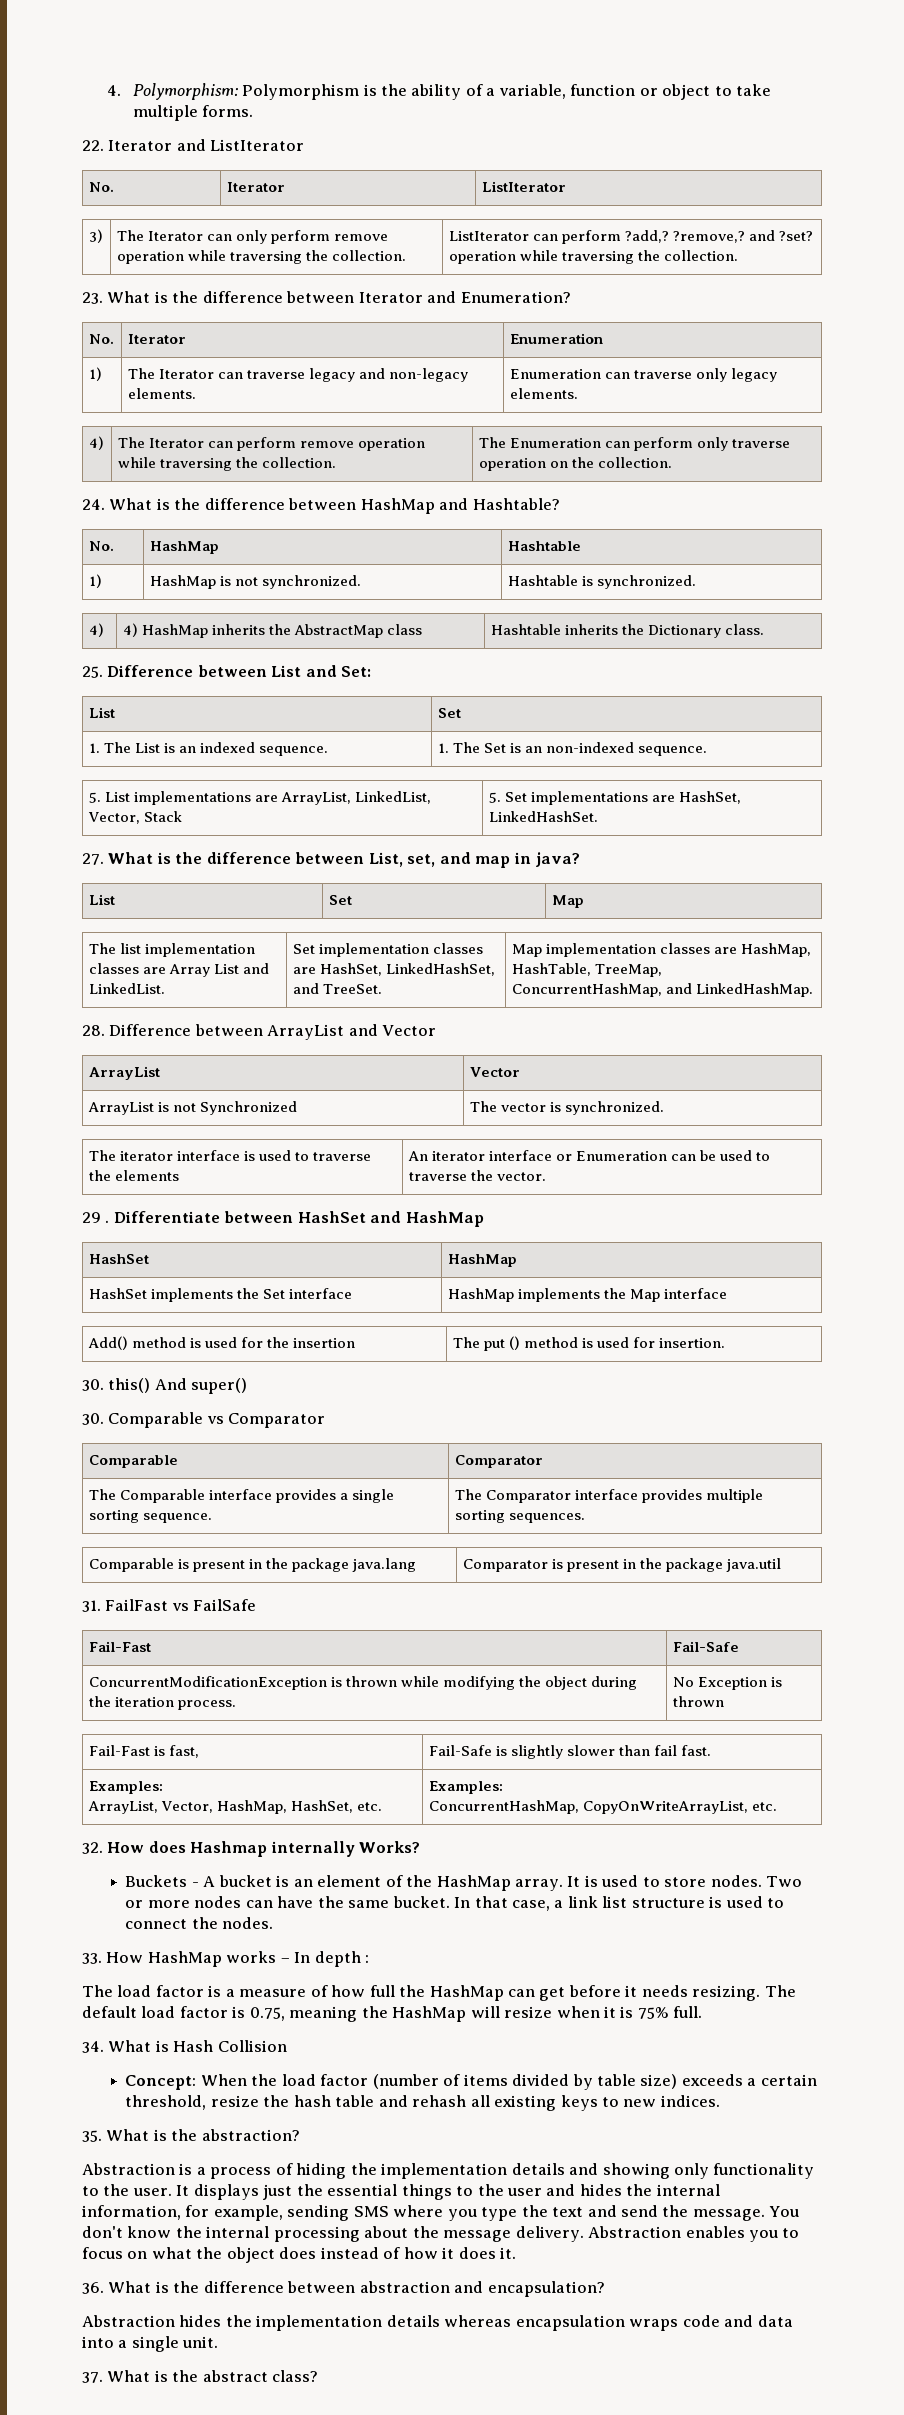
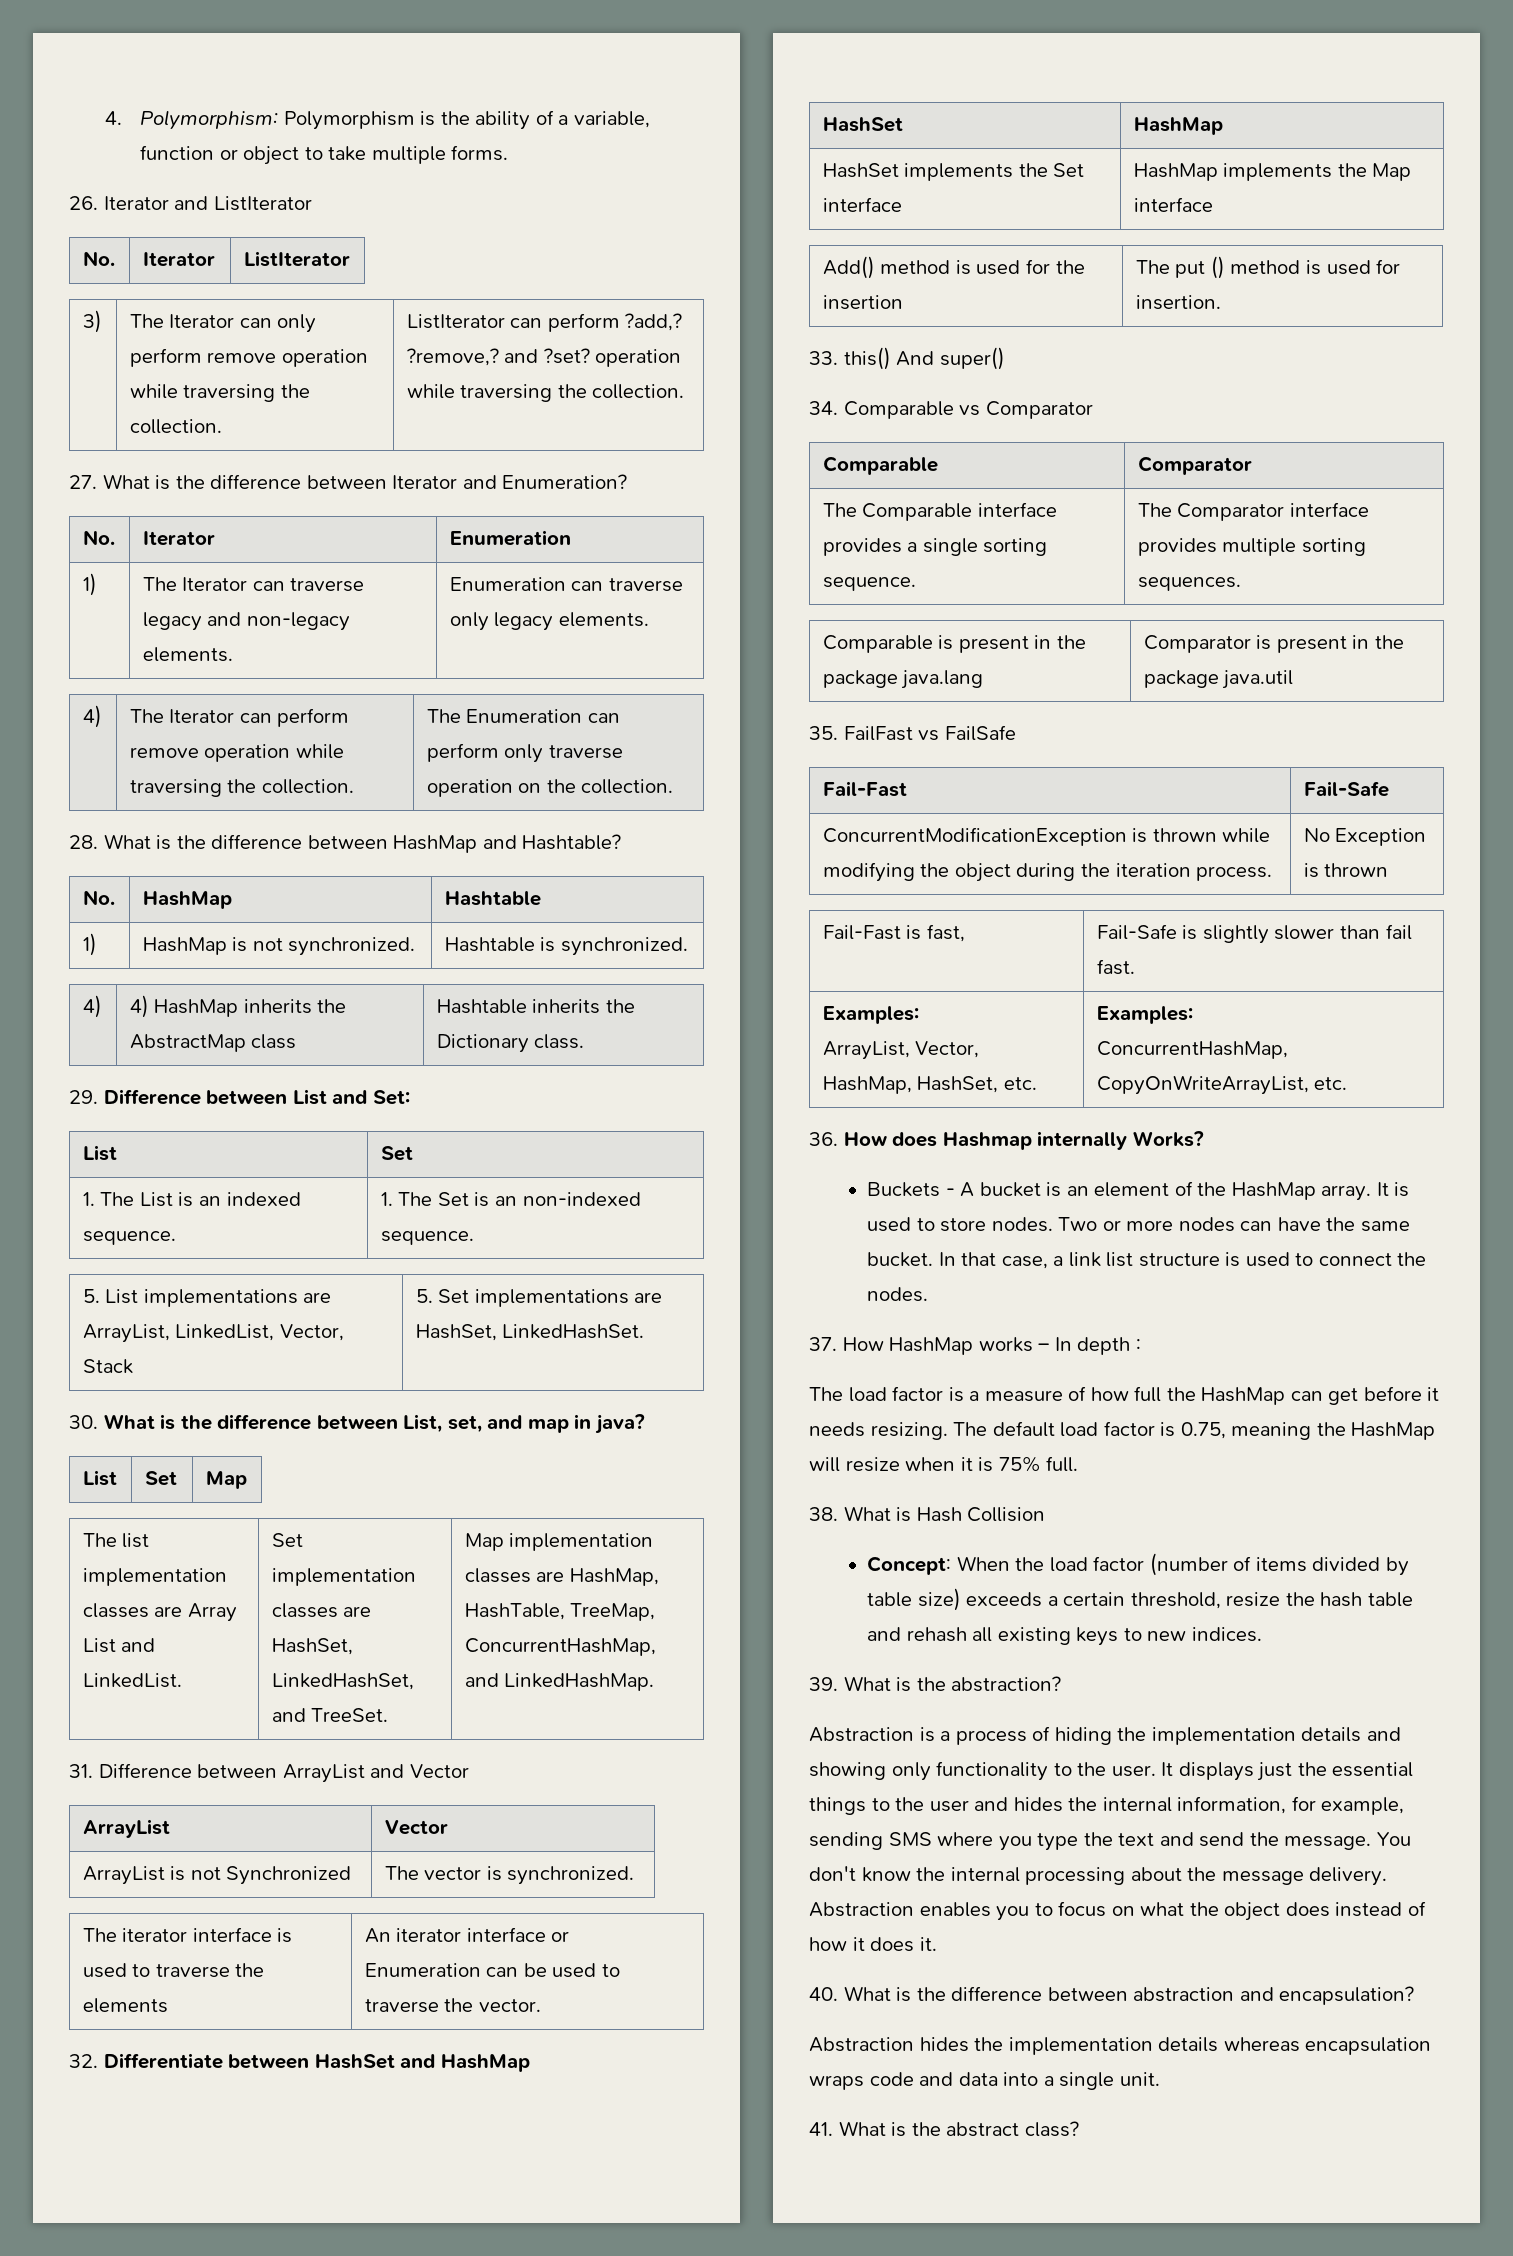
[82,140,104,151] 22. -> [69,196,98,210] 26.
[82,292,103,304] 23. -> [69,475,97,489] 27.
[82,499,105,510] 24. -> [69,835,98,849] 28.
[82,666,103,678] 25. -> [69,1090,98,1104] 29.
[82,853,104,865] 27. -> [69,1415,98,1429] 30.
[82,1025,105,1036] 28. -> [69,1764,93,1778] 31.
[82,1212,110,1223] 29 . -> [69,2054,98,2068] 32.
[82,1379,104,1391] 30. -> [809,351,838,365] 33.
[82,1413,104,1425] 30. -> [809,401,838,415] 34.
[82,1600,101,1612] 31. -> [809,726,838,740] 35.
[82,1842,103,1854] 32. -> [809,1132,838,1146] 36.
[82,1953,102,1964] 33. -> [809,1337,837,1351] 37.
[82,2041,104,2053] 34. -> [809,1507,838,1521] 38.
[82,2130,102,2142] 35. -> [809,1677,838,1691] 39.
[82,2282,104,2294] 36. -> [809,1987,838,2001] 40.
[82,2372,103,2383] 37. -> [809,2122,833,2136] 41.

